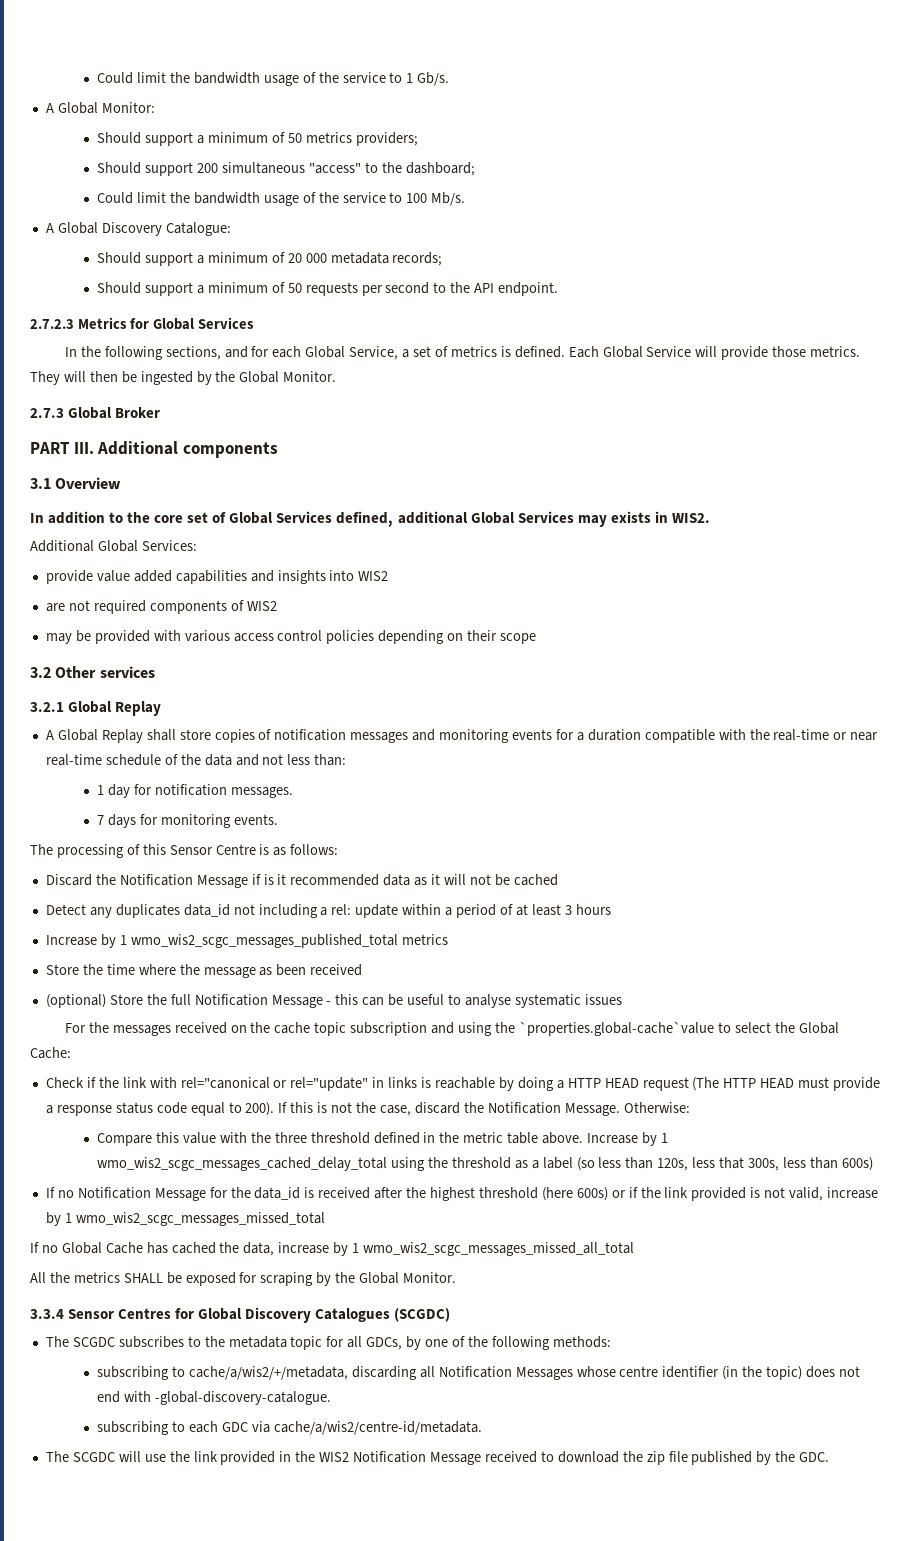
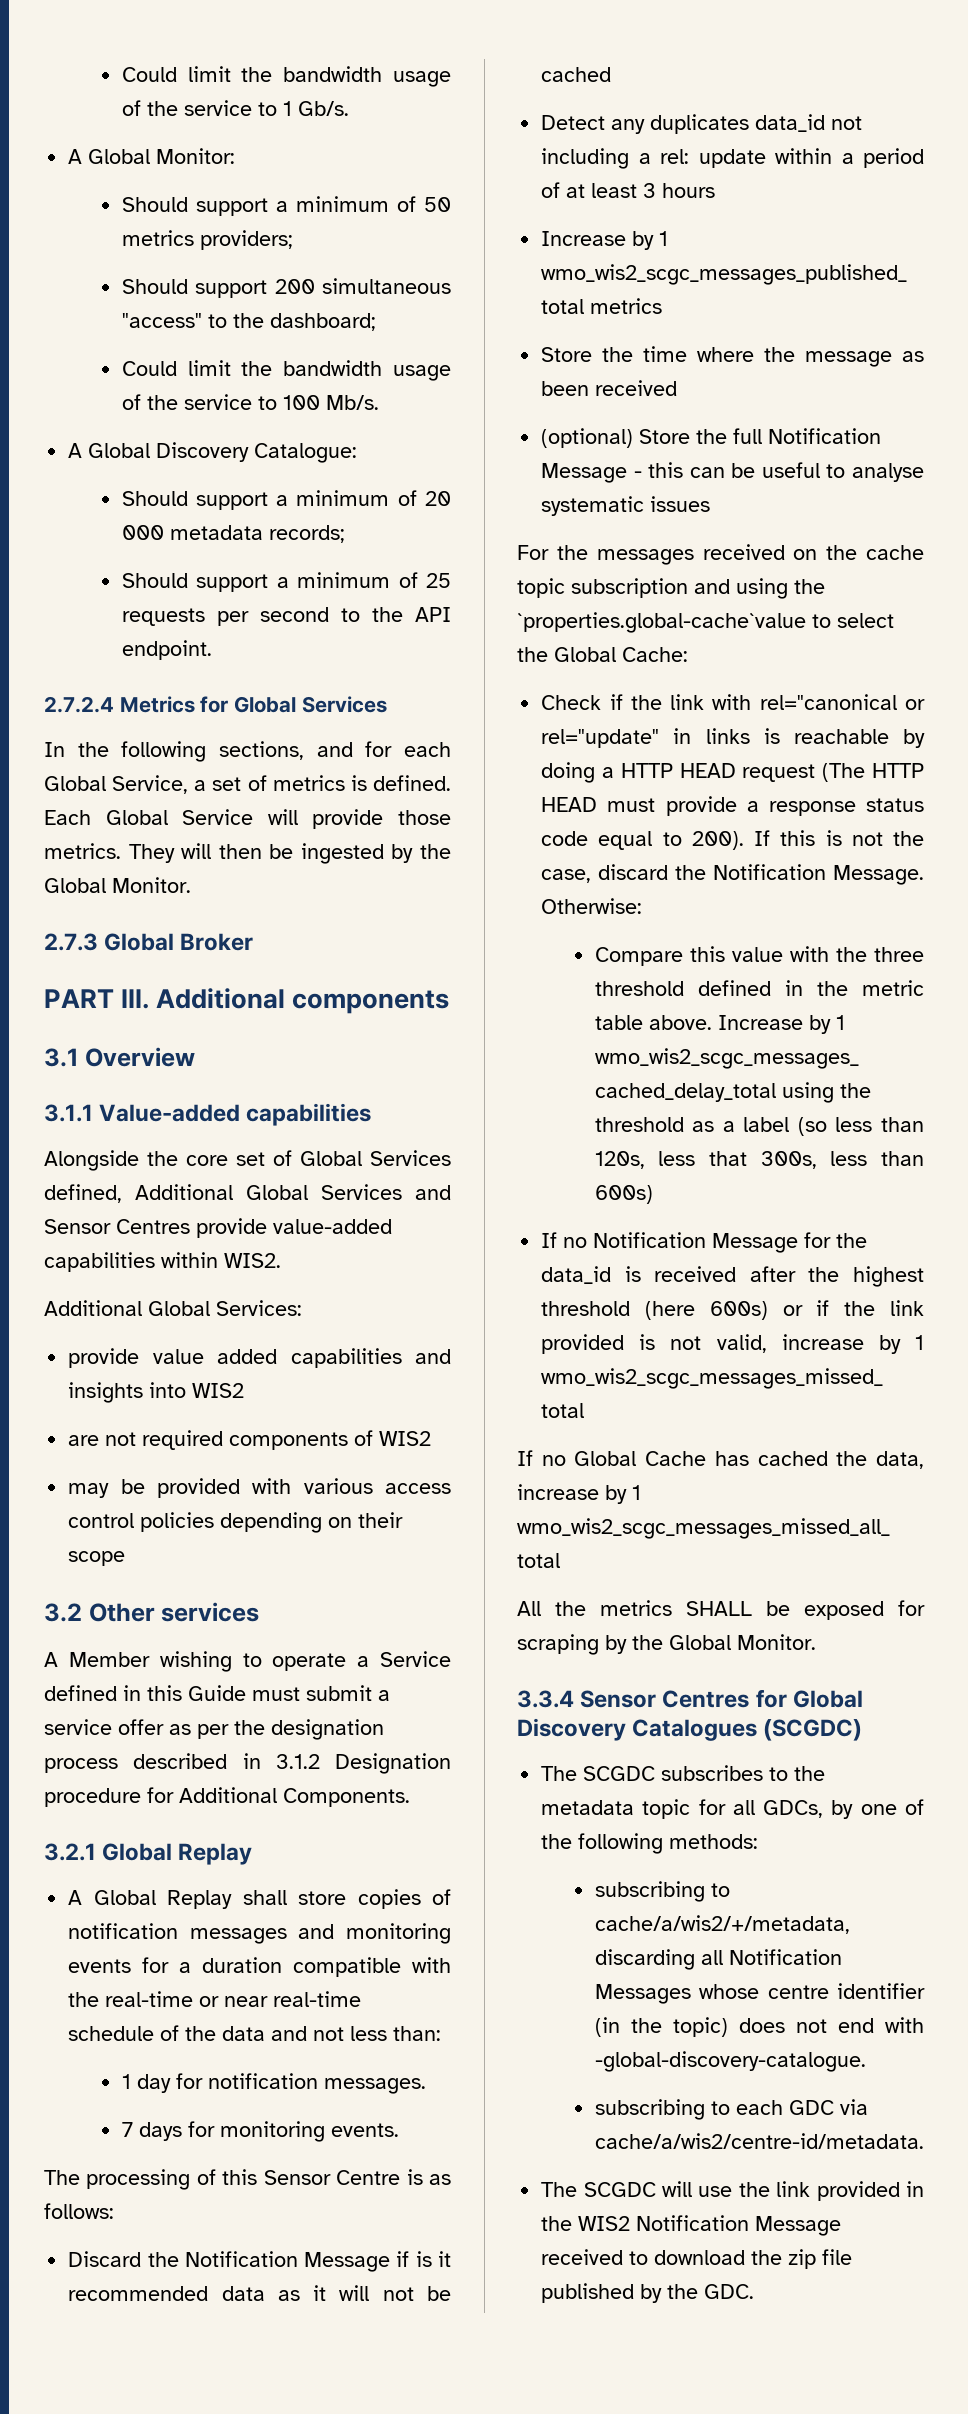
[287,283,302,293] 50 -> [426,573,452,588] 25
[30,319,74,329] 2.7.2.3 -> [44,696,114,713] 2.7.2.4
[30,511,124,524] In addition to -> [44,1103,372,1126] [44,1150,139,1171] 3.1.1 Value-added capabilities // Alongside
[397,511,668,527] additional Global Services may exists in -> [135,1184,451,1200] [44,1218,392,1238] [44,1252,218,1272] Additional Global Services and Sensor Centres provide value-added capabilities within
(155, 672) none -> [44,1651,451,1672] [44,1685,390,1701] [44,1719,384,1740] [44,1753,451,1774] [44,1787,410,1807] // A Member wishing to operate a Service defined in this Guide must submit a service offer as per the designation process described in 3.1.2 Designation procedure for Additional Components.

